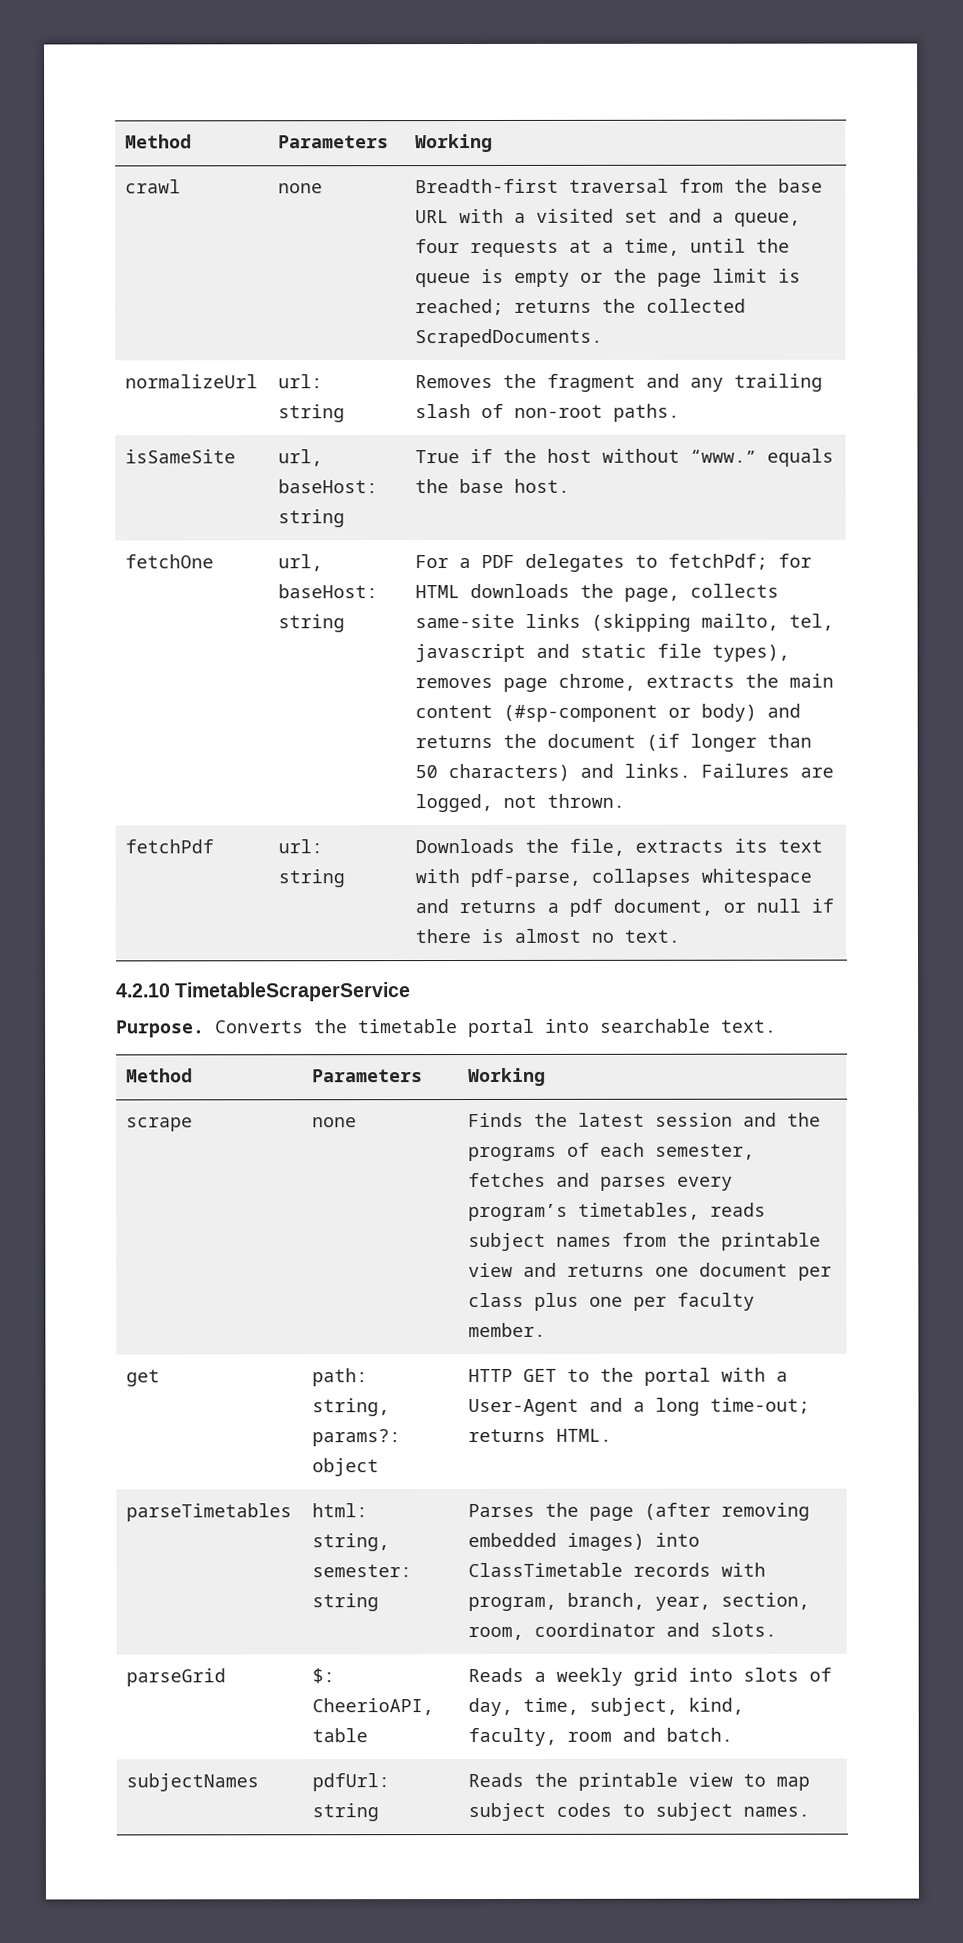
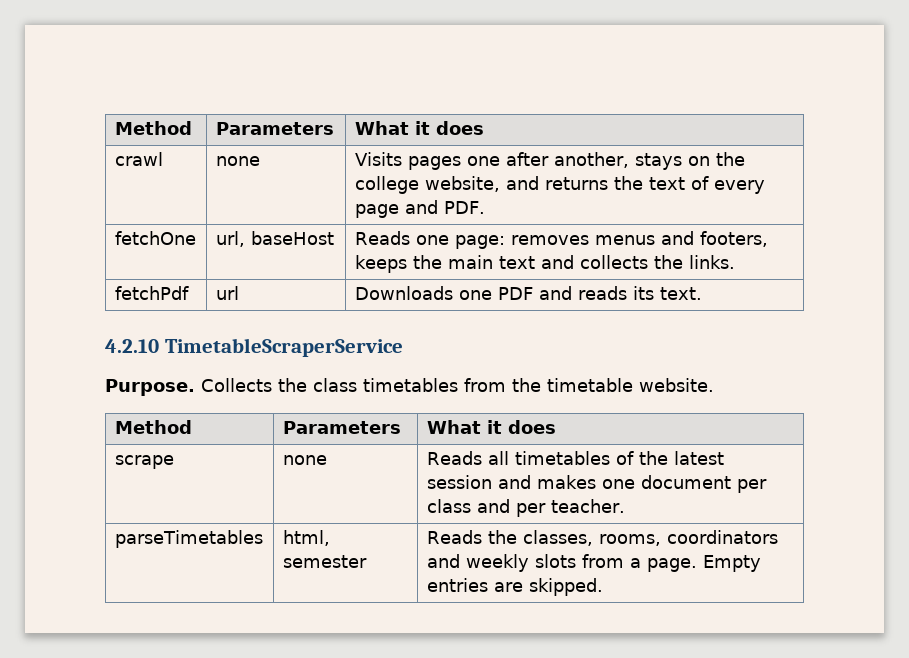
[125,134,193,149] [278,135,390,149] [415,133,494,153] Method | Parameters | Working -> [114,121,192,135] [215,122,334,135] [354,121,484,135] Method | Parameters | What it does
[415,178,824,194] [415,208,802,227] [415,238,791,258] [415,268,802,288] [415,298,747,316] [415,328,604,348] [125,374,259,389] [278,374,324,389] [278,404,346,423] [415,373,824,392] [415,403,681,422] [125,449,237,464] [278,449,324,467] [278,479,379,494] [278,509,346,528] [415,448,835,467] [415,478,571,494] [125,554,215,569] [278,554,324,572] [278,584,379,599] [278,614,346,633] [415,553,813,572] [415,583,780,602] [415,613,835,632] [415,643,791,663] [415,673,835,692] [415,703,802,722] [415,733,813,752] [415,763,835,782] [415,793,626,813] Breadth-first traversal from the base URL with a visited set and a queue, four requests at a time, until the queue is empty or the page limit is reached; returns the collected ScrapedDocuments. // normalizeUrl | url: string | Removes the fragment and any trailing slash of non-root paths. // isSameSite | url, baseHost: string | True if the host without “www.” equals the base host. // fetchOne | url, baseHost: string | For a PDF delegates to fetchPdf; for HTML downloads the page, collects same-site links (skipping mailto, tel, javascript and static file types), removes page chrome, extracts the main content (#sp-component or body) and returns the document (if longer than 50 characters) and links. Failures are logged, not thrown. -> [354,152,745,170] [354,176,765,194] [354,200,485,218] [114,231,196,245] [215,231,334,247] [354,231,768,249] [354,255,735,273] Visits pages one after another, stays on the college website, and returns the text of every page and PDF. // fetchOne | url, baseHost | Reads one page: removes menus and footers, keeps the main text and collects the links.
[278,839,324,854] [278,869,346,888] url: string -> [215,286,239,300] url
[525,838,824,856] [415,868,813,888] [415,898,835,917] [415,928,681,944] [116,982,412,1002] [116,1018,777,1038] [126,1068,194,1083] [312,1069,424,1083] [468,1067,547,1087] the file, extracts its text with pdf-parse, collapses whitespace and returns a pdf document, or null if there is almost no text. // 4.2.10 TimetableScraperService // Purpose. Converts the timetable portal into searchable text. // Method | Parameters | Working -> [458,286,702,300] [105,338,403,357] [105,378,714,396] [114,420,192,434] [282,421,401,434] [426,420,556,434] one PDF and reads its text. // 4.2.10 TimetableScraperService // Purpose. Collects the class timetables from the timetable website. // Method | Parameters | What it does
[468,1112,822,1128] [468,1142,756,1162] [468,1172,734,1191] [468,1202,767,1222] [468,1232,822,1252] [468,1262,833,1281] [468,1292,756,1311] [468,1322,547,1338] [126,1369,161,1387] [312,1368,369,1387] [312,1398,391,1417] [312,1429,402,1447] [312,1458,380,1477] [468,1367,789,1386] [468,1397,811,1417] [468,1428,613,1443] [126,1503,293,1522] [312,1503,369,1518] [312,1533,391,1552] [312,1564,413,1578] [312,1593,380,1612] [468,1502,811,1521] [468,1532,701,1551] [468,1562,767,1578] [468,1592,811,1612] [468,1622,778,1641] [126,1668,227,1687] [312,1668,336,1684] [312,1698,435,1716] [312,1728,369,1743] [468,1667,833,1686] [468,1697,745,1717] [468,1727,734,1747] [126,1773,260,1792] [312,1773,391,1792] [312,1803,380,1822] [468,1772,811,1791] [468,1802,811,1822] Finds the latest session and the programs of each semester, fetches and parses every program’s timetables, reads subject names from the printable view and returns one document per class plus one per faculty member. // get | path: string, params?: object | HTTP GET to the portal with a User-Agent and a long time-out; returns HTML. // parseTimetables | html: string, semester: string | Parses the page (after removing embedded images) into ClassTimetable records with program, branch, year, section, room, coordinator and slots. // parseGrid | $: CheerioAPI, table | Reads a weekly grid into slots of day, time, subject, kind, faculty, room and batch. // subjectNames | pdfUrl: string | Reads the printable view to map subject codes to subject names. -> [426,451,724,465] [426,475,767,493] [426,499,625,517] [114,530,263,548] [282,530,330,546] [282,555,367,568] [426,530,778,546] [426,554,761,572] [426,578,603,596] Reads all timetables of the latest session and makes one document per class and per teacher. // parseTimetables | html, semester | Reads the classes, rooms, coordinators and weekly slots from a page. Empty entries are skipped.

